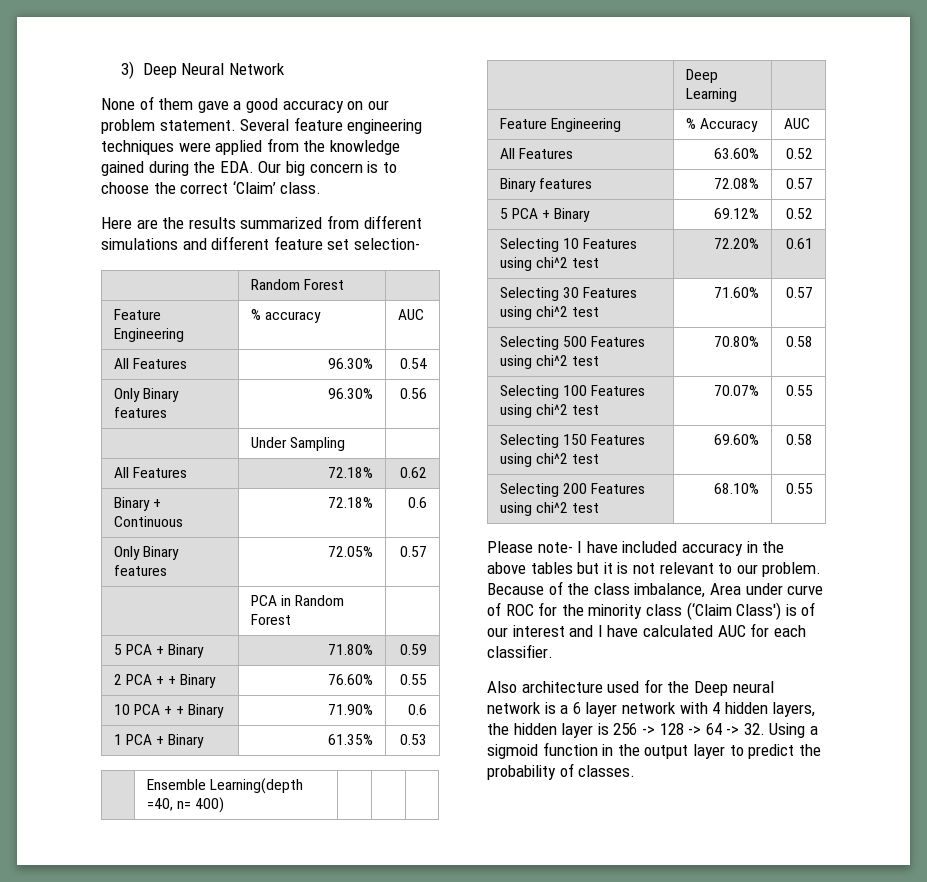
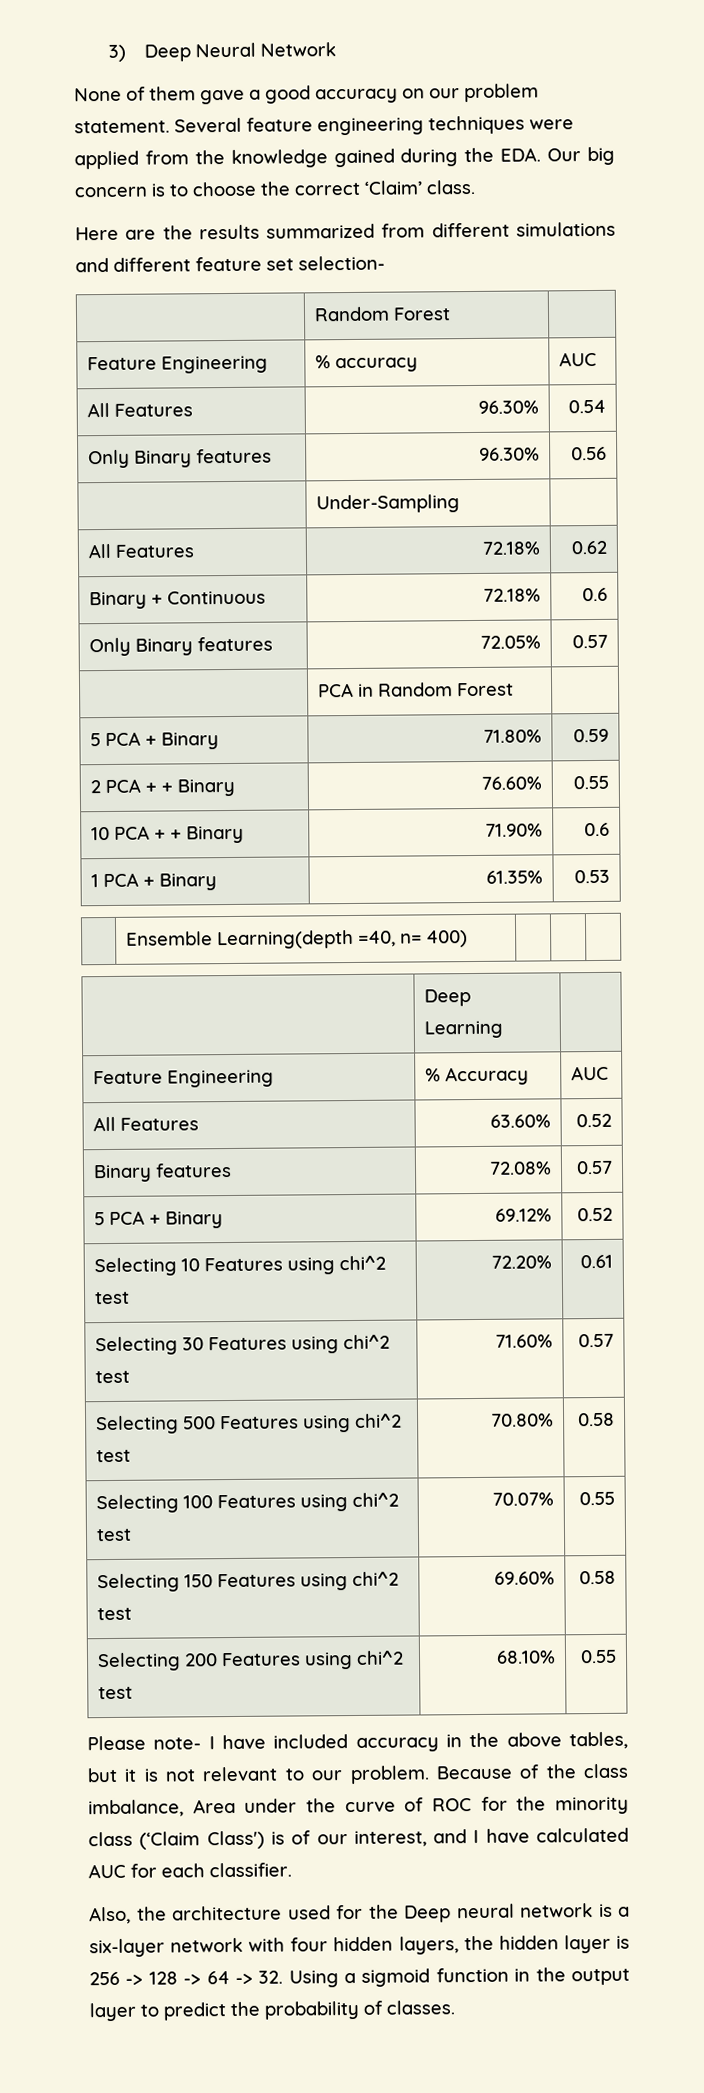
[250,437,345,451] Under Sampling -> [316,494,461,514] Under-Sampling
[530,562,573,574] tables -> [569,1731,628,1750] tables,
(783, 589) none -> [306,1798,336,1813] the
[512,625,565,637] interest -> [353,1830,427,1848] interest,
[487,681,517,693] Also -> [89,1906,167,1925] Also, the
[572,702,618,717] 6 layer -> [89,1938,165,1958] six-layer
[712,702,721,714] 4 -> [290,1937,329,1952] four

